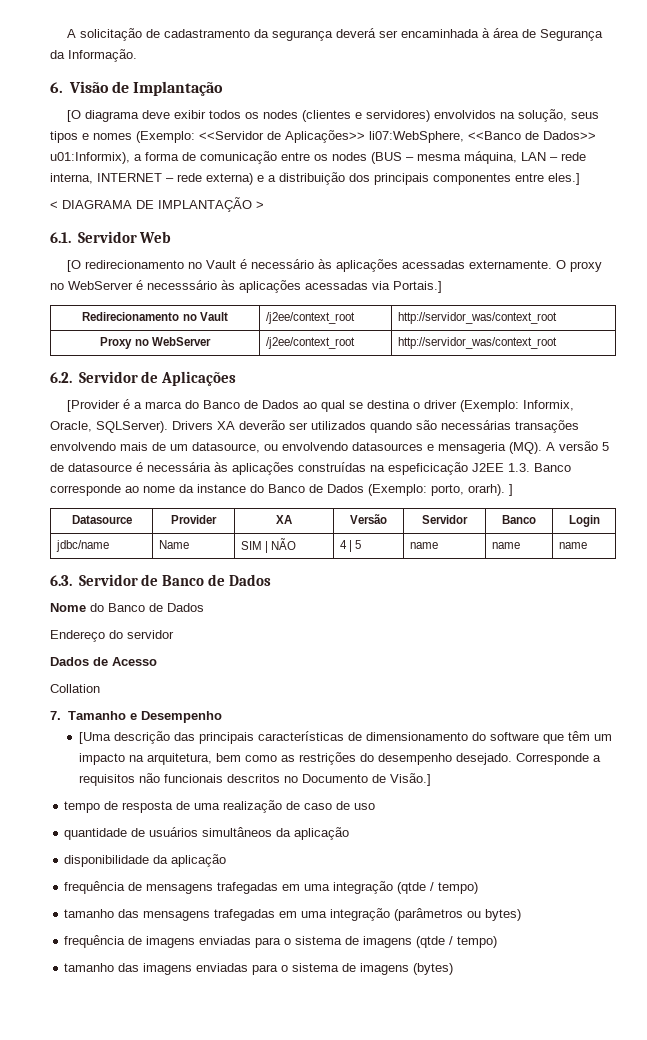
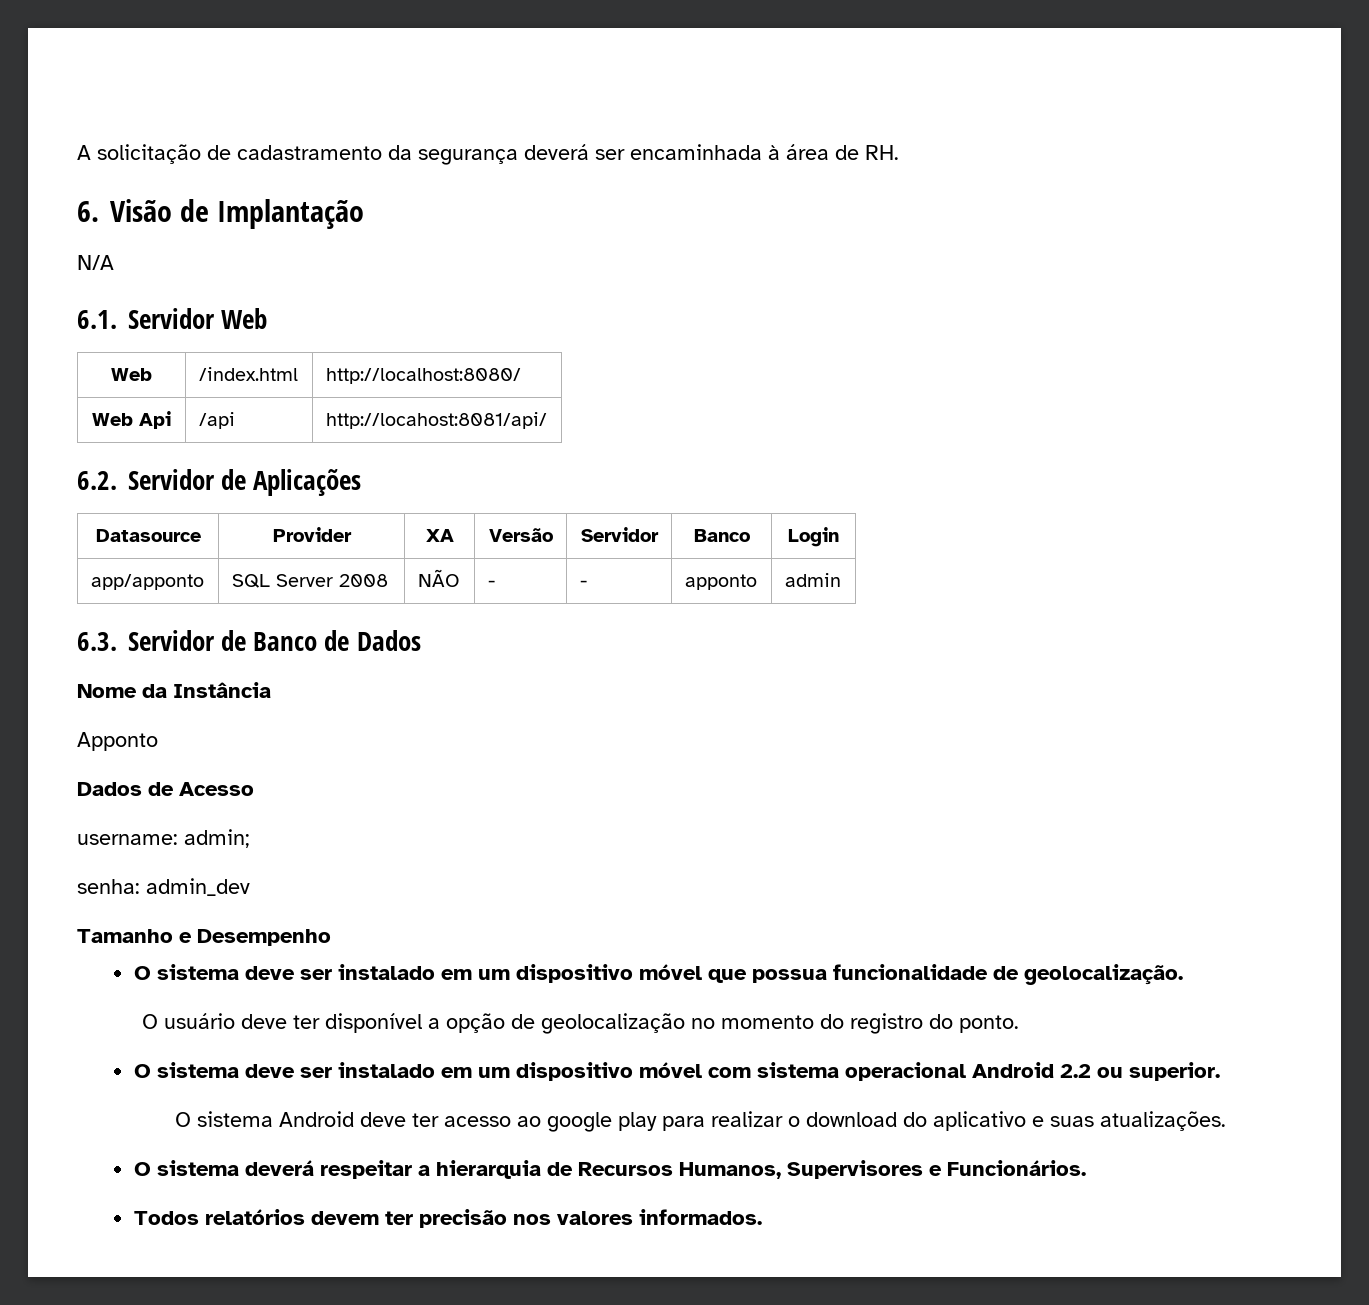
[539,29,603,41] [50,49,137,62] Segurança da Informação. -> [865,145,899,160] RH.
[66,109,599,122] [50,130,596,143] [50,151,586,164] [50,172,580,185] [50,197,264,212] [50,231,172,243] [66,259,602,272] [50,280,442,293] [82,312,228,321] [265,312,355,324] [397,312,557,324] [100,337,211,349] [265,337,355,349] [397,337,557,349] [50,371,237,386] [66,399,574,412] [50,420,579,433] [50,441,609,454] [50,462,571,475] [50,484,513,496] [O diagrama deve exibir todos os nodes (clientes e servidores) envolvidos na solução, seus tipos e nomes (Exemplo: <<Servidor de Aplicações>> li07:WebSphere, <<Banco de Dados>> u01:Informix), a forma de comunicação entre os nodes (BUS – mesma máquina, LAN – rede interna, INTERNET – rede externa) e a distribuição dos principais componentes entre eles.] // < DIAGRAMA DE IMPLANTAÇÃO > // 6.1. Servidor Web // [O redirecionamento no Vault é necessário às aplicações acessadas externamente. O proxy no WebServer é necesssário às aplicações acessadas via Portais.] // Redirecionamento no Vault | /j2ee/context_root | http://servidor_was/context_root // Proxy no WebServer | /j2ee/context_root | http://servidor_was/context_root // 6.2. Servidor de Aplicações // [Provider é a marca do Banco de Dados ao qual se destina o driver (Exemplo: Informix, Oracle, SQLServer). Drivers XA deverão ser utilizados quando são necessárias transações envolvendo mais de um datasource, ou envolvendo datasources e mensageria (MQ). A versão 5 de datasource é necessária às aplicações construídas na espeficicação J2EE 1.3. Banco corresponde ao nome da instance do Banco de Dados (Exemplo: porto, orarh). ] -> [77,255,114,270] [77,308,268,329] [111,368,152,381] [198,367,298,381] [325,368,521,384] [92,411,171,429] [198,412,235,429] [325,412,547,429] [77,469,362,496] N/A // 6.1. Servidor Web // Web | /index.html | http://localhost:8080/ // Web Api | /api | http://locahost:8081/api/ // 6.2. Servidor de Aplicações
[55,540,109,552] [158,540,189,549] [240,538,296,553] [339,540,361,552] [409,542,438,549] [491,542,520,549] [558,542,587,549] jdbc/name | Name | SIM | NÃO | 4 | 5 | name | name | name -> [90,574,204,590] [231,574,388,588] [417,569,460,587] [487,580,495,587] [579,580,587,587] [684,574,757,590] [784,573,841,587] app/apponto | SQL Server 2008 | NÃO | - | - | apponto | admin
[90,603,204,612] [50,630,174,642] do Banco de Dados // Endereço do servidor -> [142,682,271,698] [77,732,158,751] da Instância // Apponto
[50,684,100,693] [50,711,61,720] Collation // 7. -> [77,829,250,848] [77,878,250,896] username: admin; // senha: admin_dev //
[78,731,612,744] [78,752,601,765] [78,773,431,786] [64,800,376,813] [64,827,350,840] [64,854,227,867] [64,881,479,894] [64,908,522,921] [64,935,498,948] [64,963,454,975] [Uma descrição das principais características de dimensionamento do software que têm um impacto na arquitetura, bem como as restrições do desempenho desejado. Corresponde a requisitos não funcionais descritos no Documento de Visão.] // tempo de resposta de uma realização de caso de uso // quantidade de usuários simultâneos da aplicação // disponibilidade da aplicação // frequência de mensagens trafegadas em uma integração (qtde / tempo) // tamanho das mensagens trafegadas em uma integração (parâmetros ou bytes) // frequência de imagens enviadas para o sistema de imagens (qtde / tempo) // tamanho das imagens enviadas para o sistema de imagens (bytes) -> [133,964,1183,985] [142,1013,1020,1034] [133,1062,1220,1081] [174,1111,1226,1132] [133,1160,1086,1179] [133,1209,762,1228] O sistema deve ser instalado em um dispositivo móvel que possua funcionalidade de geolocalização. // O usuário deve ter disponível a opção de geolocalização no momento do registro do ponto. // O sistema deve ser instalado em um dispositivo móvel com sistema operacional Android 2.2 ou superior. // O sistema Android deve ter acesso ao google play para realizar o download do aplicativo e suas atualizações. // O sistema deverá respeitar a hierarquia de Recursos Humanos, Supervisores e Funcionários. // Todos relatórios devem ter precisão nos valores informados.

